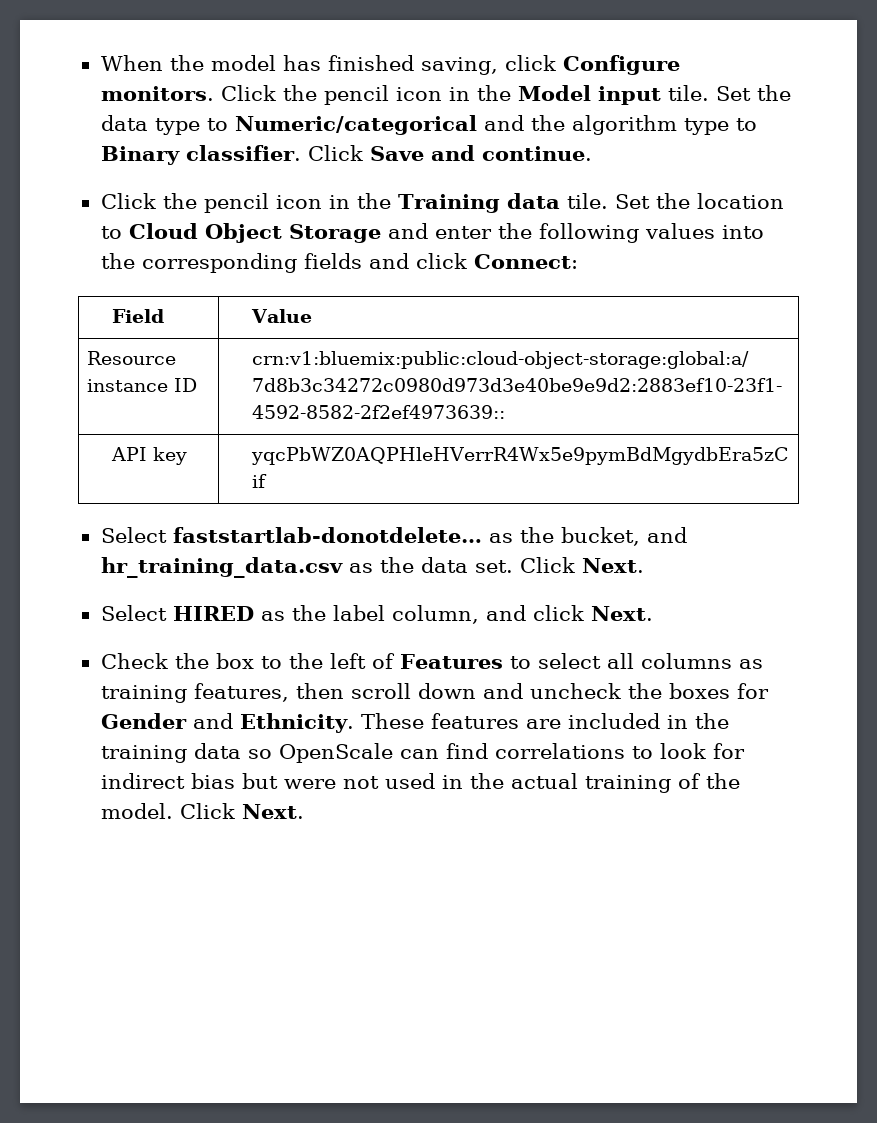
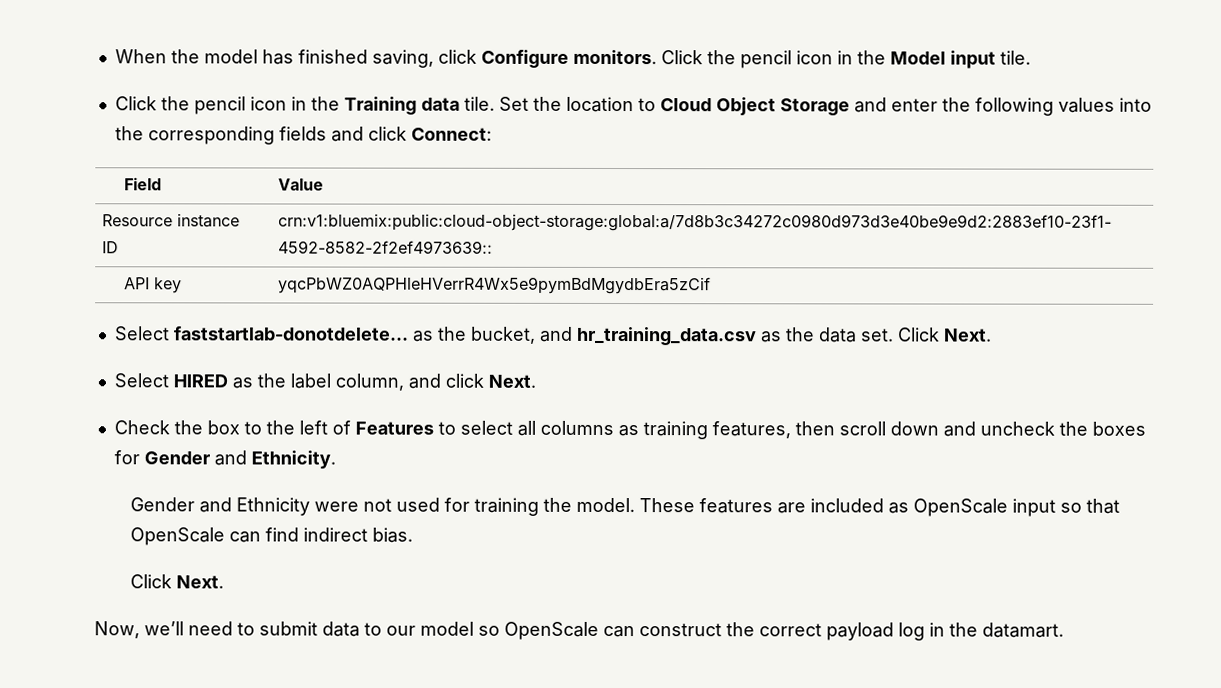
[715,85,791,101] [100,115,757,135] [100,145,592,165] Set the data type to Numeric/categorical and the algorithm type to Binary classifier. Click Save and continue. -> (1031, 57) none
[360,713,729,729] [100,743,745,763] [100,773,740,793] [100,803,304,819] These features are included in the training data so OpenScale can find correlations to look for indirect bias but were not used in the actual training of the model. Click Next. -> [129,497,1120,517] [129,527,413,546] [129,574,224,589] [94,621,1064,641] // Gender and Ethnicity were not used for training the model. These features are included as OpenScale input so that OpenScale can find indirect bias. // Click Next. // Now, we’ll need to submit data to our model so OpenScale can construct the correct payload log in the datamart.

